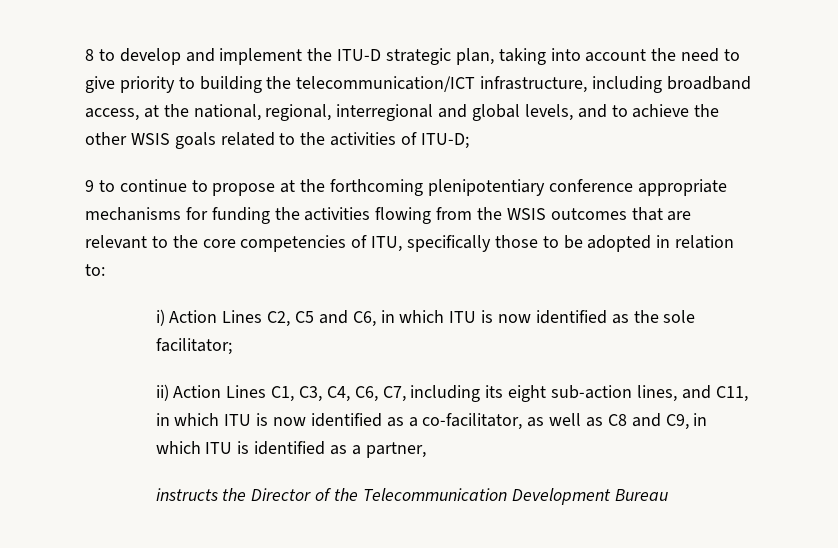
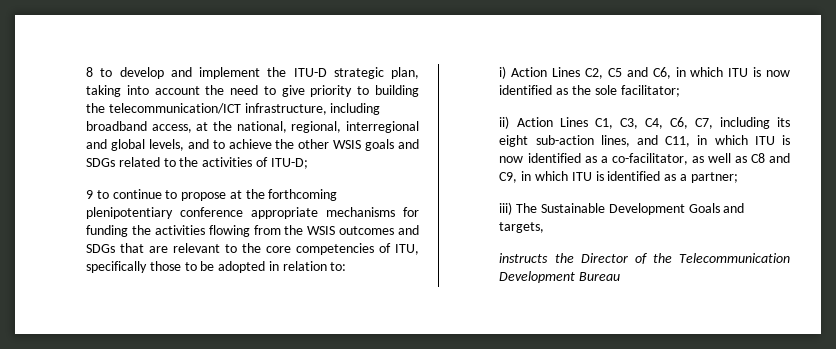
(216, 140) none -> [398,139,419,149] [86,158,115,167] and SDGs
(627, 214) none -> [398,225,419,235] [86,244,115,253] and SDGs
[365,442,426,458] partner, -> [690,172,738,183] [499,202,745,215] [499,222,545,233] partner; // iii) The Sustainable Development Goals and targets,

